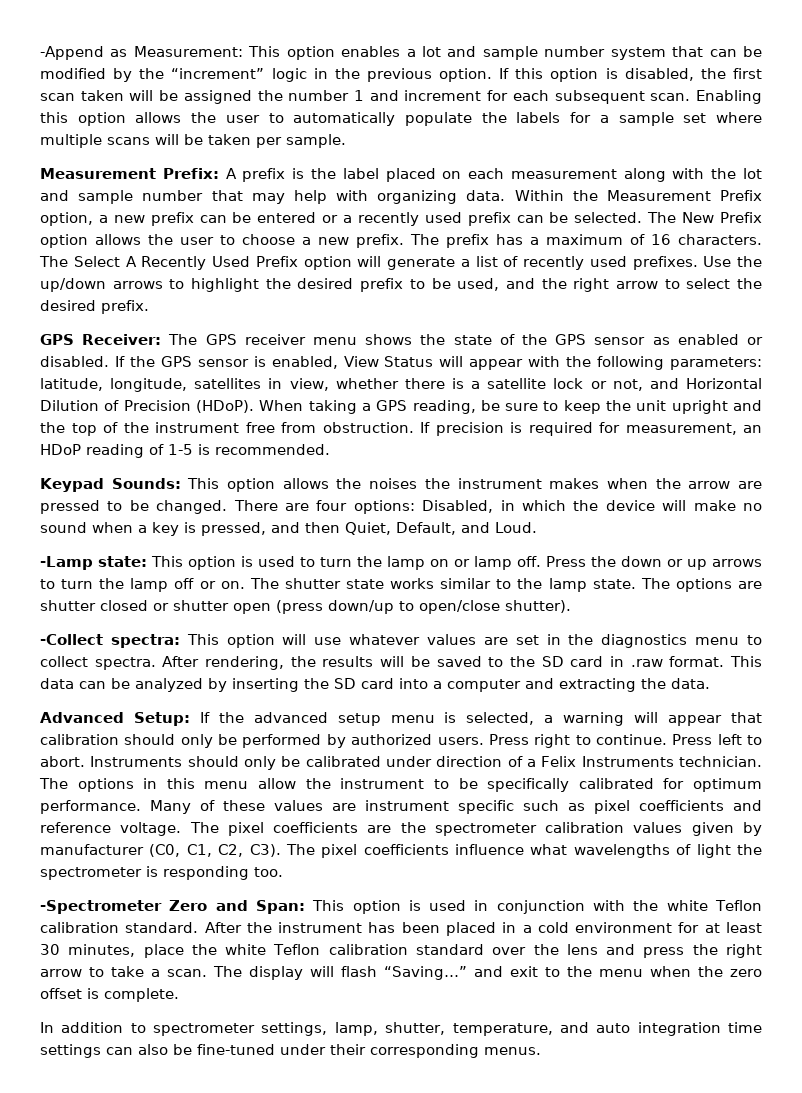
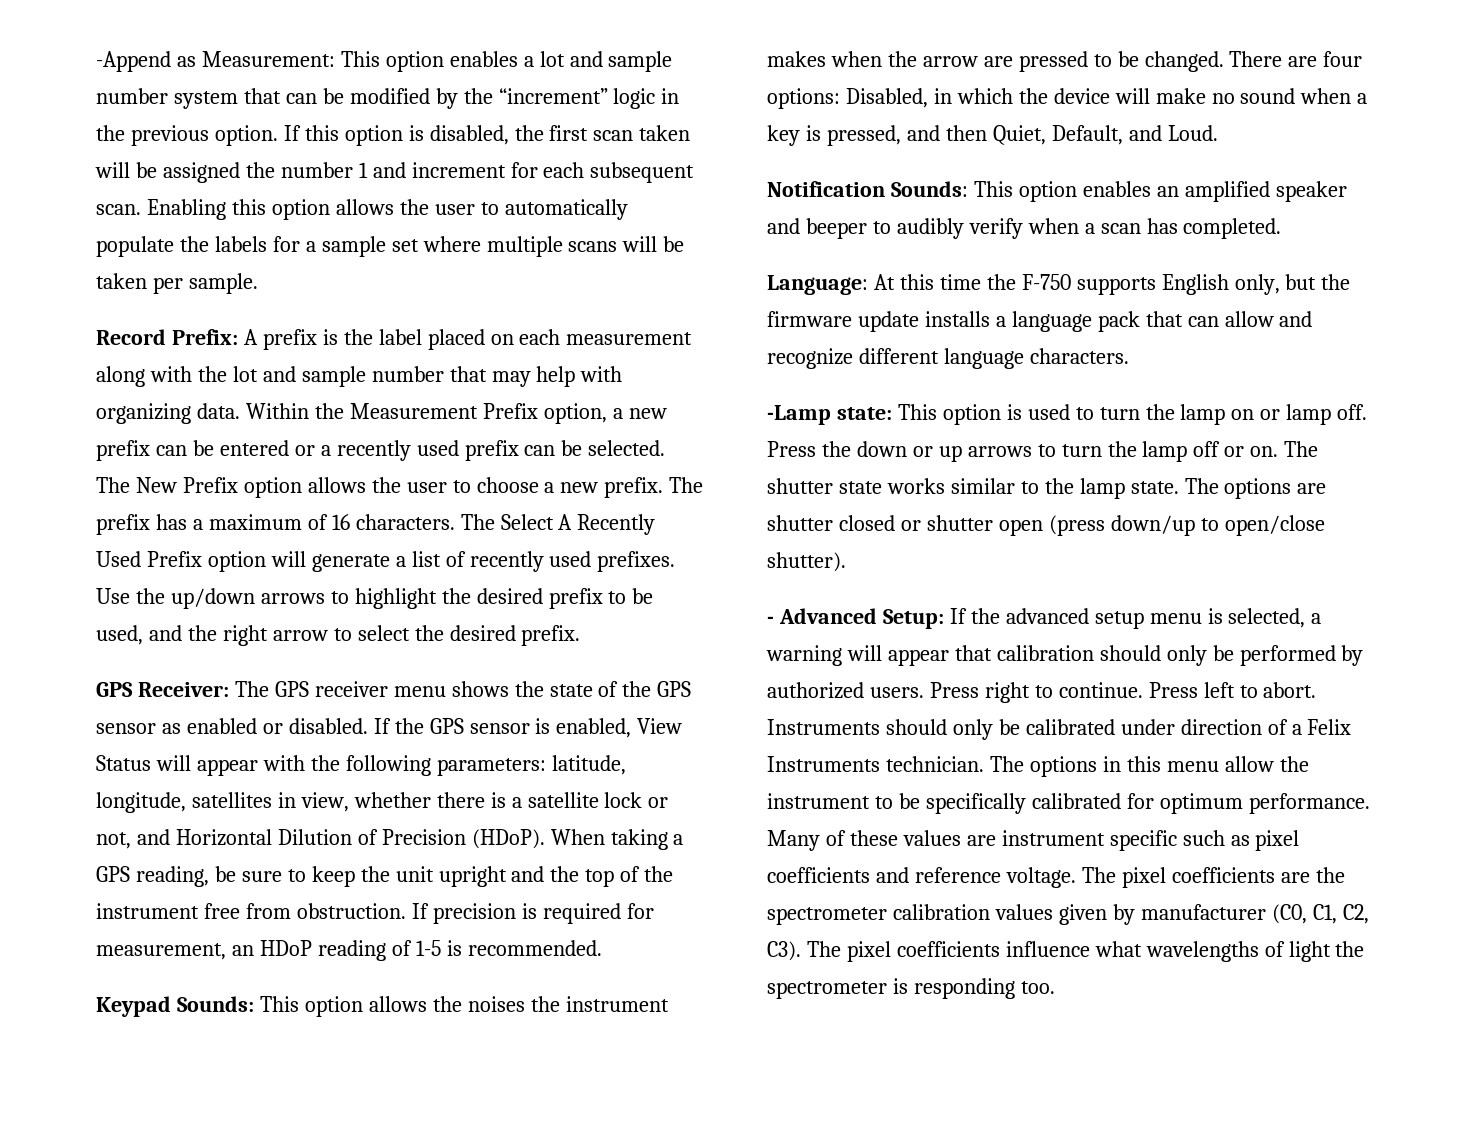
[40,168,156,179] Measurement -> [96,329,166,345] Record
(537, 527) none -> [767,181,1347,202] [767,218,1282,239] [767,274,1351,295] [767,311,1313,332] [767,348,1129,369] // Notification Sounds: This option enables an amplified speaker and beeper to audibly verify when a scan has completed. // Language: At this time the F-750 supports English only, but the firmware update installs a language pack that can allow and recognize different language characters.
[40,634,762,648] [40,656,762,670] [40,678,710,692] -Collect spectra: This option will use whatever values are set in the diagnostics menu to collect spectra. After rendering, the results will be saved to the SD card in .raw format. This data can be analyzed by inserting the SD card into a computer and extracting the data. // -> [767,616,774,624] -
[40,900,763,914] [40,922,763,936] [40,944,763,958] [40,966,762,980] [40,988,179,1002] [40,1022,762,1036] [40,1044,541,1058] // -Spectrometer Zero and Span: This option is used in conjunction with the white Teflon calibration standard. After the instrument has been placed in a cold environment for at least 30 minutes, place the white Teflon calibration standard over the lens and press the right arrow to take a scan. The display will flash “Saving…” and exit to the menu when the zero offset is complete. // In addition to spectrometer settings, lamp, shutter, temperature, and auto integration time settings can also be fine-tuned under their corresponding menus. -> (1055, 987) none

